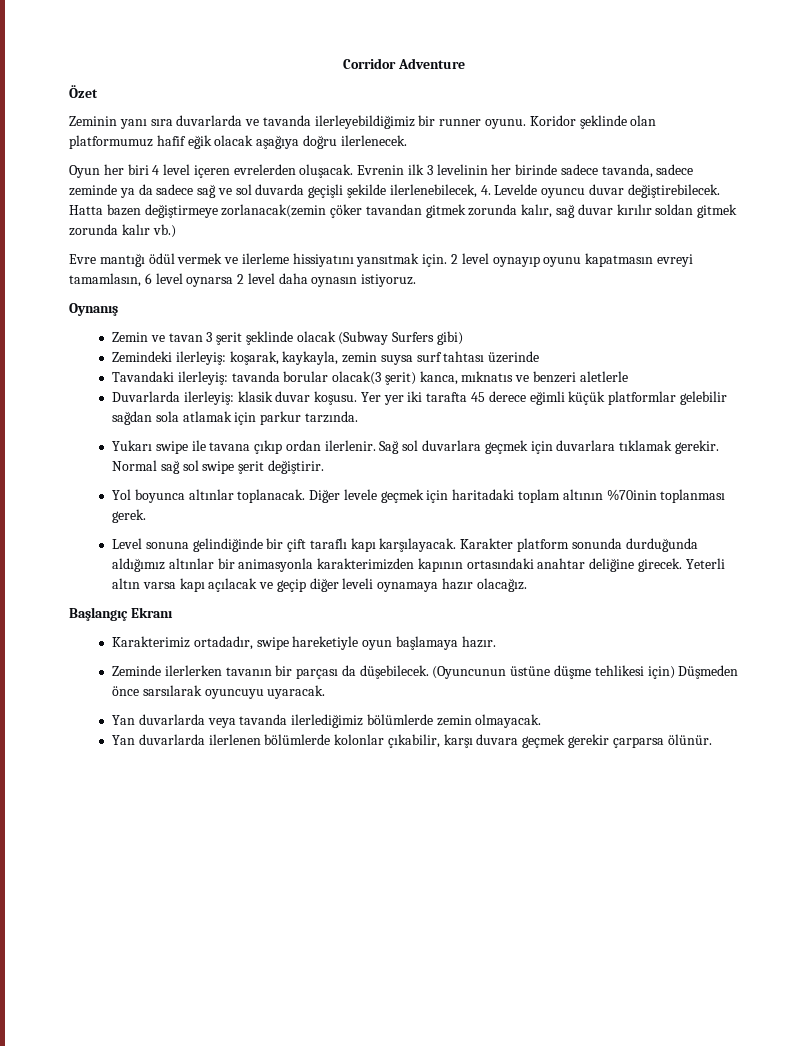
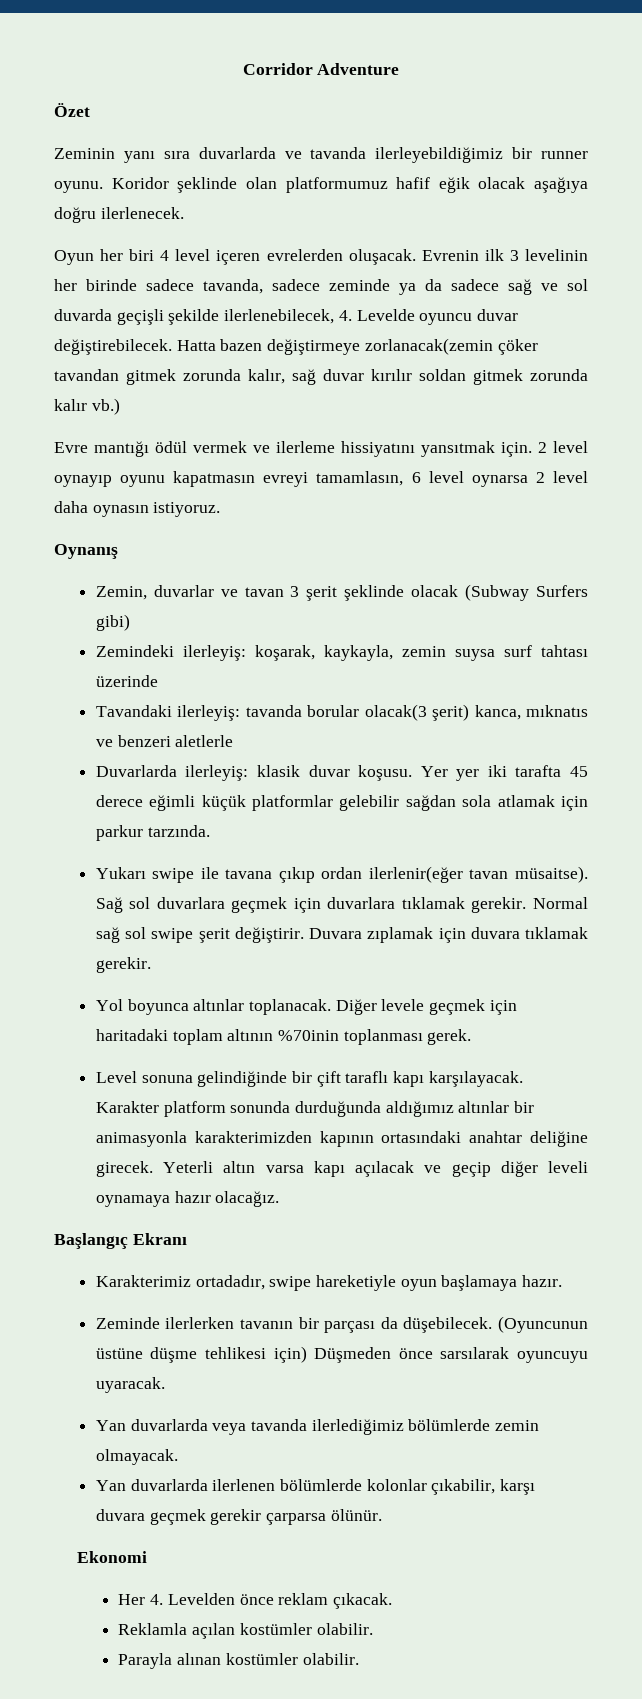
[111,332,148,342] Zemin -> [95,585,214,600] Zemin, duvarlar
[324,440,376,451] ilerlenir. -> [368,866,588,883] ilerlenir(eğer tavan müsaitse).
(324, 467) none -> [309,927,589,943] [95,957,151,973] Duvara zıplamak için duvara tıklamak gerekir.
(712, 739) none -> [76,1551,147,1563] [118,1593,393,1609] [118,1623,373,1639] [118,1653,359,1669] // Ekonomi // Her 4. Levelden önce reklam çıkacak. // Reklamla açılan kostümler olabilir. // Parayla alınan kostümler olabilir.

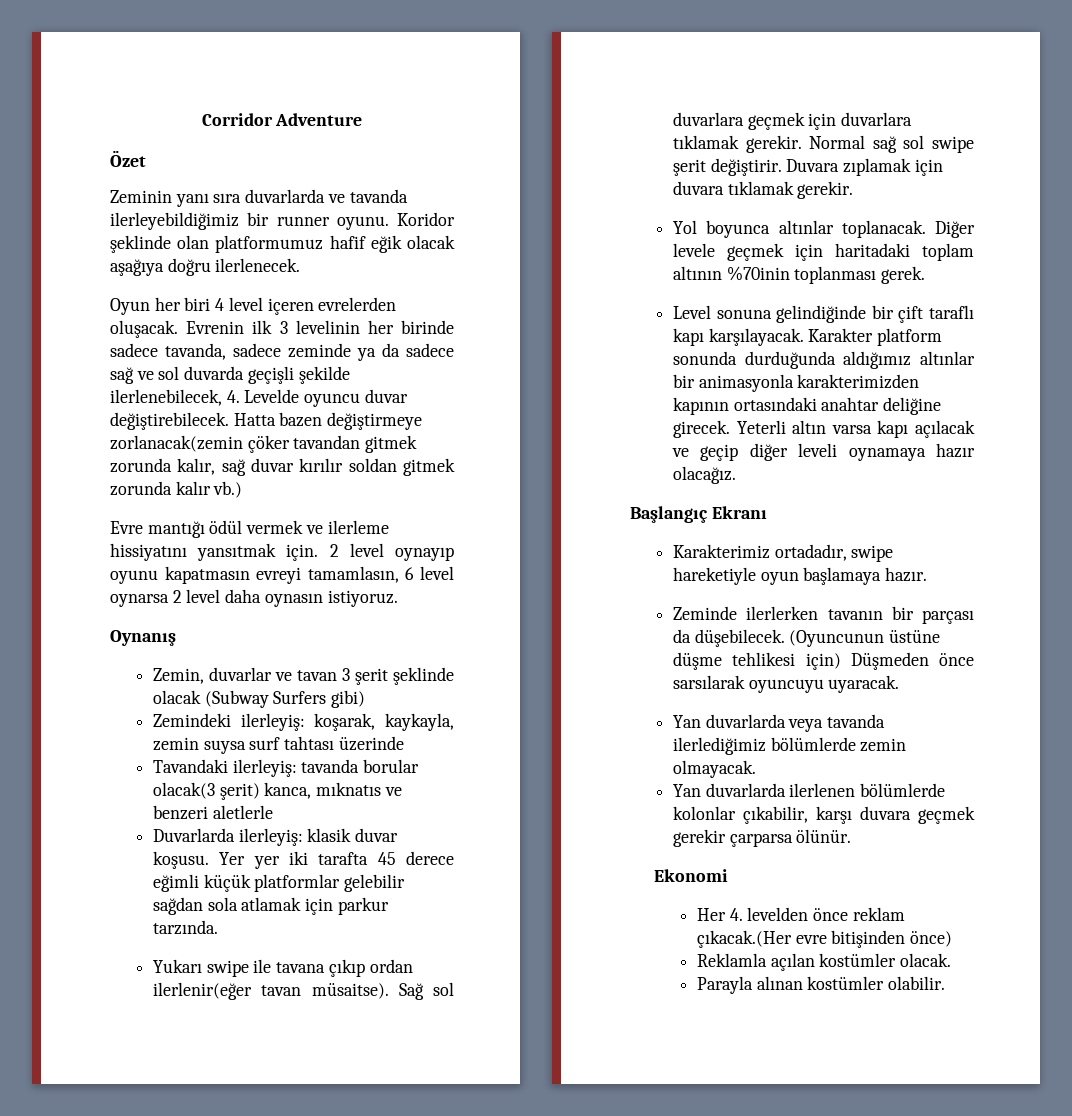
[167,1593,235,1605] Levelden -> [747,907,809,921] levelden
[333,1593,393,1609] çıkacak. -> [696,930,952,948] çıkacak.(Her evre bitişinden önce)
[316,1623,373,1635] olabilir. -> [899,953,951,967] olacak.

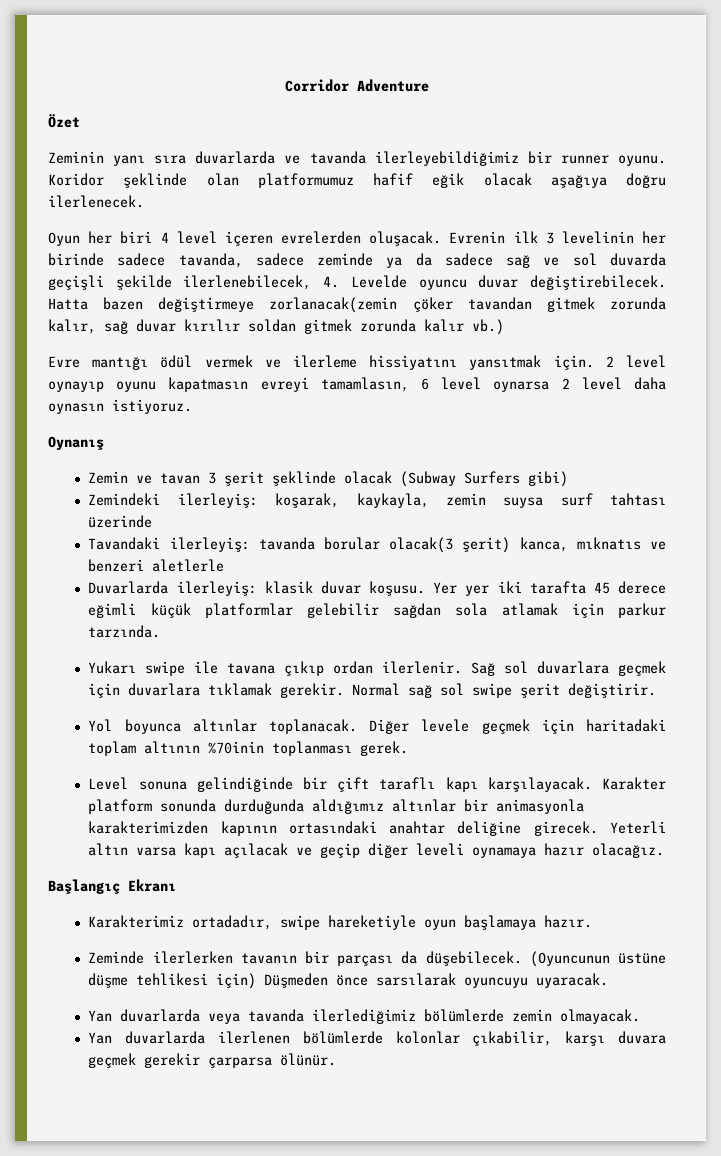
[153,667,273,684] Zemin, duvarlar -> [88,471,129,484] Zemin
[153,982,389,1000] ilerlenir(eğer tavan müsaitse). -> [382,661,463,674] ilerlenir.
[786,158,943,176] [673,181,854,199] Duvara zıplamak için duvara tıklamak gerekir. -> (657, 690) none
[653,869,728,882] [696,907,905,921] [696,930,952,948] [696,953,951,971] [696,976,945,994] // Ekonomi // Her 4. levelden önce reklam çıkacak.(Her evre bitişinden önce) // Reklamla açılan kostümler olacak. // Parayla alınan kostümler olabilir. -> (337, 1059) none

